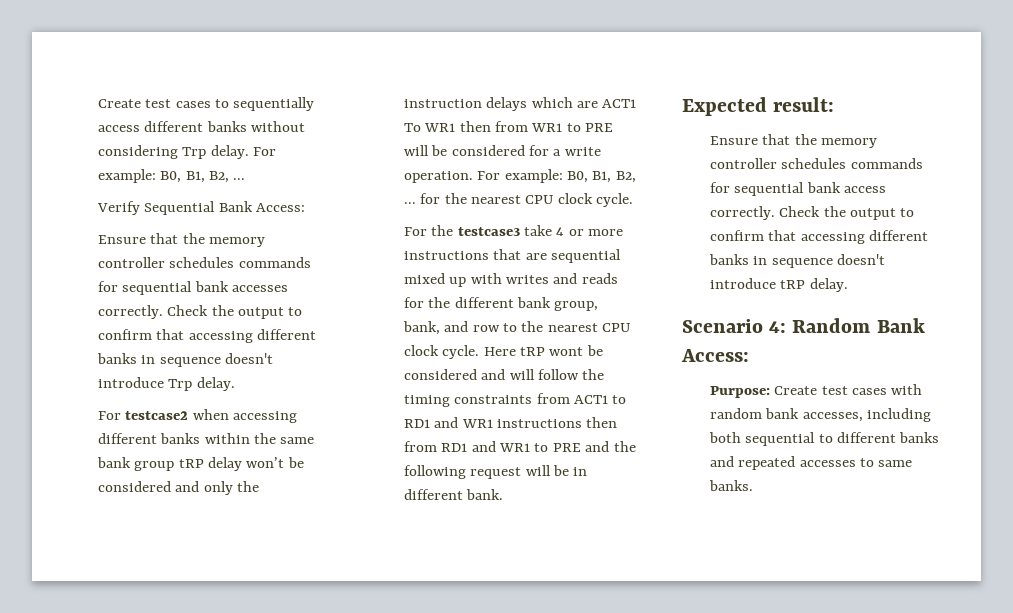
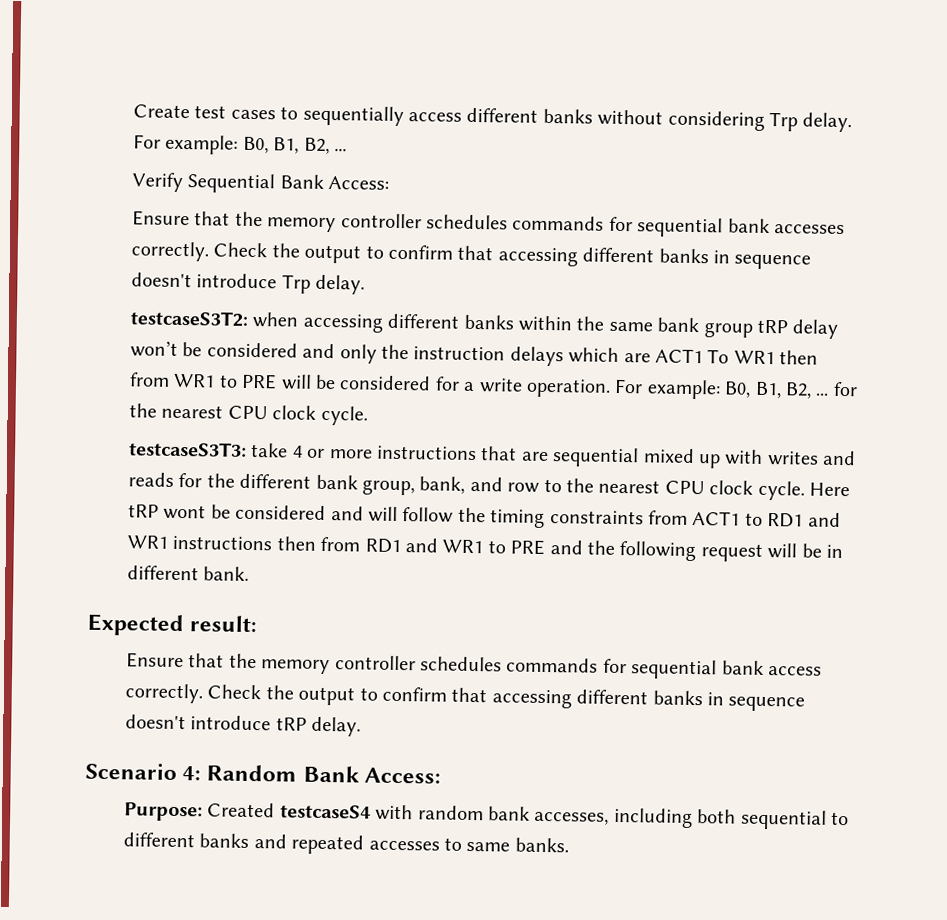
[97,411,189,420] For testcase2 -> [130,310,249,327] testcaseS3T2:
[403,225,520,236] For the testcase3 -> [129,441,248,457] testcaseS3T3:
[774,386,888,395] Create test cases -> [207,802,371,819] Created testcaseS4

